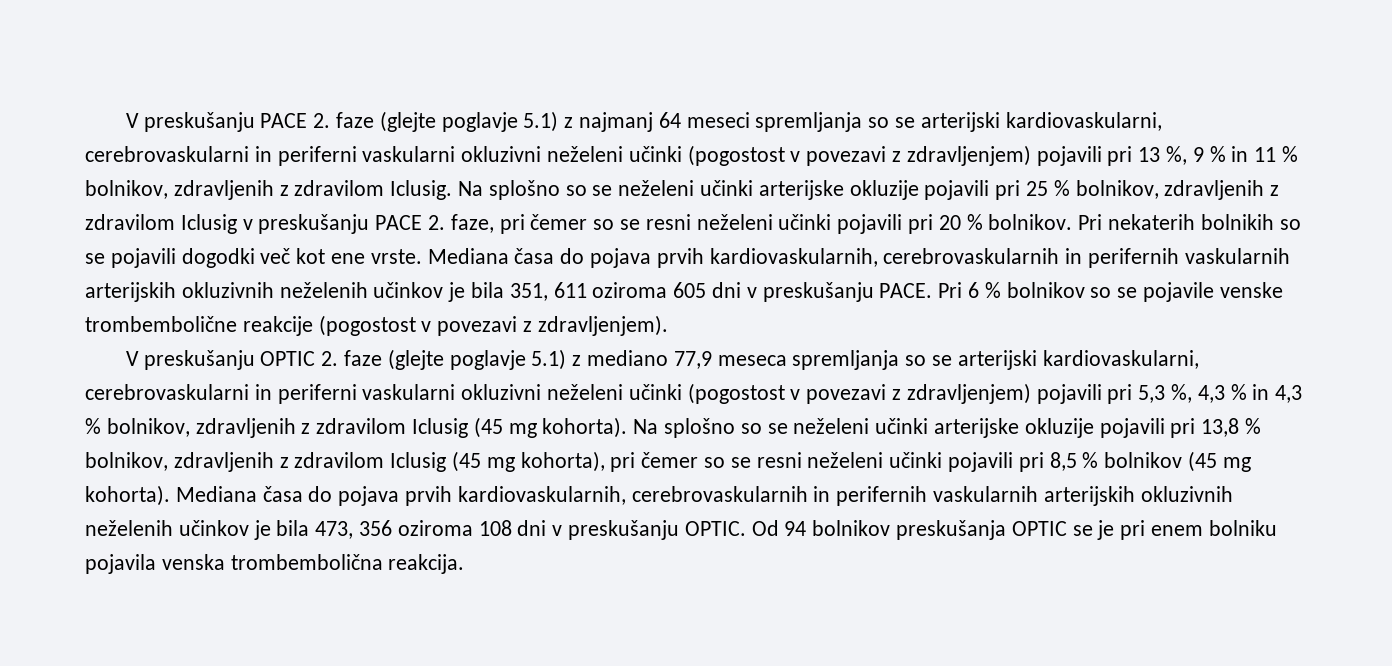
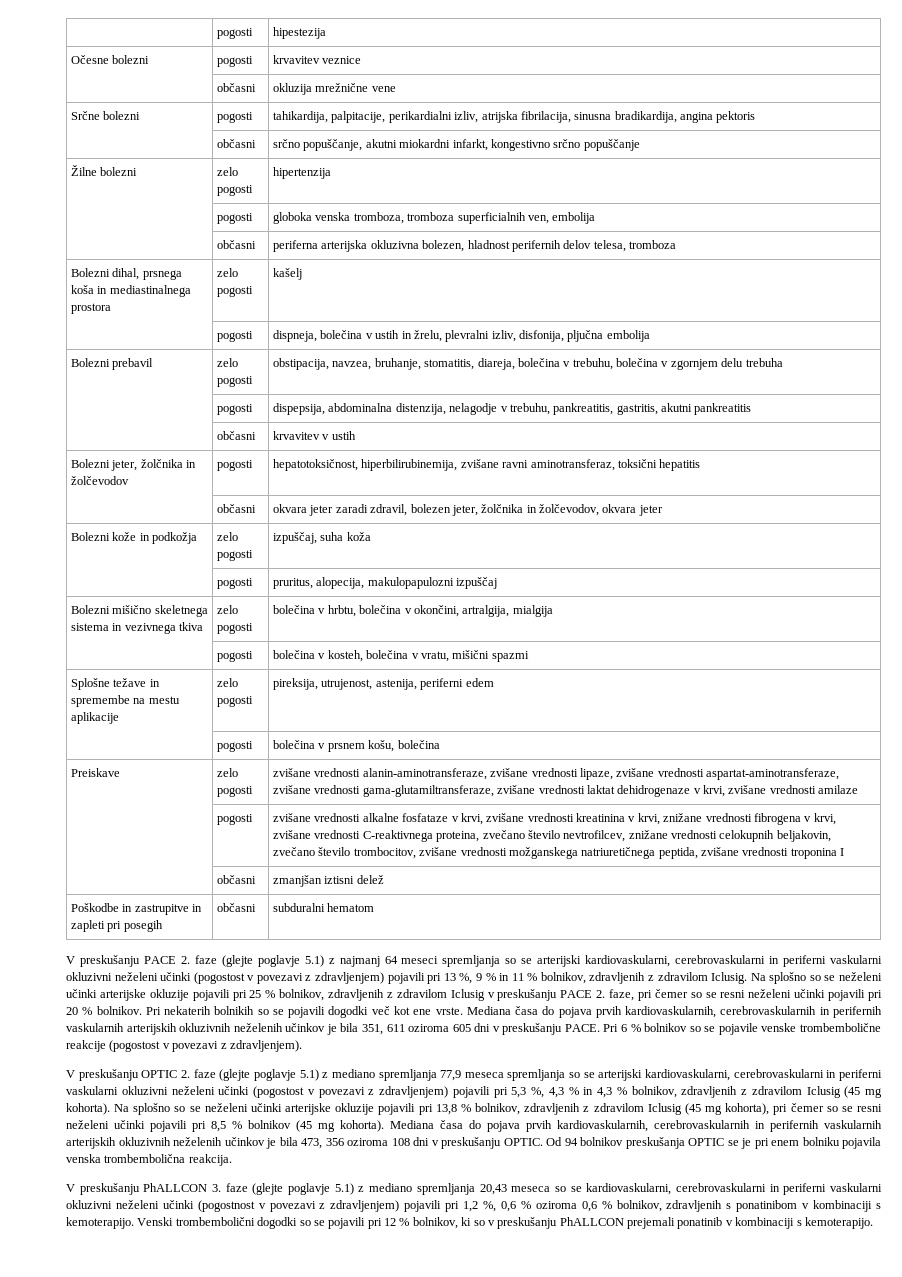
(125, 120) none -> [217,28,254,39] [273,27,327,39] [71,55,150,64] [217,56,254,67] [273,55,362,64] [217,83,257,92] [273,83,396,95] [71,111,141,120] [217,112,254,123] [273,111,756,123] [217,139,257,148] [273,139,640,151] [71,165,138,176] [217,167,239,176] [217,185,254,196] [273,167,332,179] [217,213,254,224] [273,212,596,224] [217,240,257,249] [273,240,677,252] [71,268,182,280] [71,285,191,297] [71,303,112,314] [217,268,239,277] [217,286,254,297] [273,268,303,280] [217,331,254,342] [273,330,650,342] [71,358,154,370] [217,358,239,367] [217,376,254,387] [273,358,783,370] [217,404,254,415] [273,403,752,415] [217,431,257,440] [273,431,356,440] [71,459,197,471] [71,476,130,485] [217,460,254,471] [273,459,701,471] [217,504,257,513] [273,504,663,516] [71,532,198,544] [217,532,239,541] [217,550,254,561] [273,532,371,544] [217,578,254,589] [273,577,498,589] [71,605,208,617] [71,622,204,634] [217,605,239,614] [217,623,254,634] [273,605,553,617] [217,651,254,662] [273,650,529,662] [71,678,160,690] [71,695,180,707] [71,712,120,724] [217,678,239,687] [217,696,254,707] [273,678,494,690] [217,741,254,752] [273,740,440,752] [71,768,121,777] [217,768,239,777] [217,786,254,797] [273,768,840,780] [273,785,859,797] [217,814,254,825] [273,813,836,825] [273,830,831,842] [273,847,845,859] [217,875,257,884] [273,875,384,887] [71,903,203,915] [71,920,163,932] [217,903,257,912] [273,903,375,912] | pogosti | hipestezija // Očesne bolezni | pogosti | krvavitev veznice // | občasni | okluzija mrežnične vene // Srčne bolezni | pogosti | tahikardija, palpitacije, perikardialni izliv, atrijska fibrilacija, sinusna bradikardija, angina pektoris // | občasni | srčno popuščanje, akutni miokardni infarkt, kongestivno srčno popuščanje // Žilne bolezni | zelo pogosti | hipertenzija // | pogosti | globoka venska tromboza, tromboza superficialnih ven, embolija // | občasni | periferna arterijska okluzivna bolezen, hladnost perifernih delov telesa, tromboza // Bolezni dihal, prsnega koša in mediastinalnega prostora | zelo pogosti | kašelj // | pogosti | dispneja, bolečina v ustih in žrelu, plevralni izliv, disfonija, pljučna embolija // Bolezni prebavil | zelo pogosti | obstipacija, navzea, bruhanje, stomatitis, diareja, bolečina v trebuhu, bolečina v zgornjem delu trebuha // | pogosti | dispepsija, abdominalna distenzija, nelagodje v trebuhu, pankreatitis, gastritis, akutni pankreatitis // | občasni | krvavitev v ustih // Bolezni jeter, žolčnika in žolčevodov | pogosti | hepatotoksičnost, hiperbilirubinemija, zvišane ravni aminotransferaz, toksični hepatitis // | občasni | okvara jeter zaradi zdravil, bolezen jeter, žolčnika in žolčevodov, okvara jeter // Bolezni kože in podkožja | zelo pogosti | izpuščaj, suha koža // | pogosti | pruritus, alopecija, makulopapulozni izpuščaj // Bolezni mišično skeletnega sistema in vezivnega tkiva | zelo pogosti | bolečina v hrbtu, bolečina v okončini, artralgija, mialgija // | pogosti | bolečina v kosteh, bolečina v vratu, mišični spazmi // Splošne težave in spremembe na mestu aplikacije | zelo pogosti | pireksija, utrujenost, astenija, periferni edem // | pogosti | bolečina v prsnem košu, bolečina // Preiskave | zelo pogosti | zvišane vrednosti alanin-aminotransferaze, zvišane vrednosti lipaze, zvišane vrednosti aspartat-aminotransferaze, zvišane vrednosti gama-glutamiltransferaze, zvišane vrednosti laktat dehidrogenaze v krvi, zvišane vrednosti amilaze // | pogosti | zvišane vrednosti alkalne fosfataze v krvi, zvišane vrednosti kreatinina v krvi, znižane vrednosti fibrogena v krvi, zvišane vrednosti C-reaktivnega proteina, zvečano število nevtrofilcev, znižane vrednosti celokupnih beljakovin, zvečano število trombocitov, zvišane vrednosti možganskega natriuretičnega peptida, zvišane vrednosti troponina I // | občasni | zmanjšan iztisni delež // Poškodbe in zastrupitve in zapleti pri posegih | občasni | subduralni hematom //
(668, 358) none -> [378,1069,437,1081] spremljanja
(465, 564) none -> [66,1183,883,1195] [66,1200,882,1212] [66,1217,873,1229] // V preskušanju PhALLCON 3. faze (glejte poglavje 5.1) z mediano spremljanja 20,43 meseca so se kardiovaskularni, cerebrovaskularni in periferni vaskularni okluzivni neželeni učinki (pogostnost v povezavi z zdravljenjem) pojavili pri 1,2 %, 0,6 % oziroma 0,6 % bolnikov, zdravljenih s ponatinibom v kombinaciji s kemoterapijo. Venski trombembolični dogodki so se pojavili pri 12 % bolnikov, ki so v preskušanju PhALLCON prejemali ponatinib v kombinaciji s kemoterapijo.

